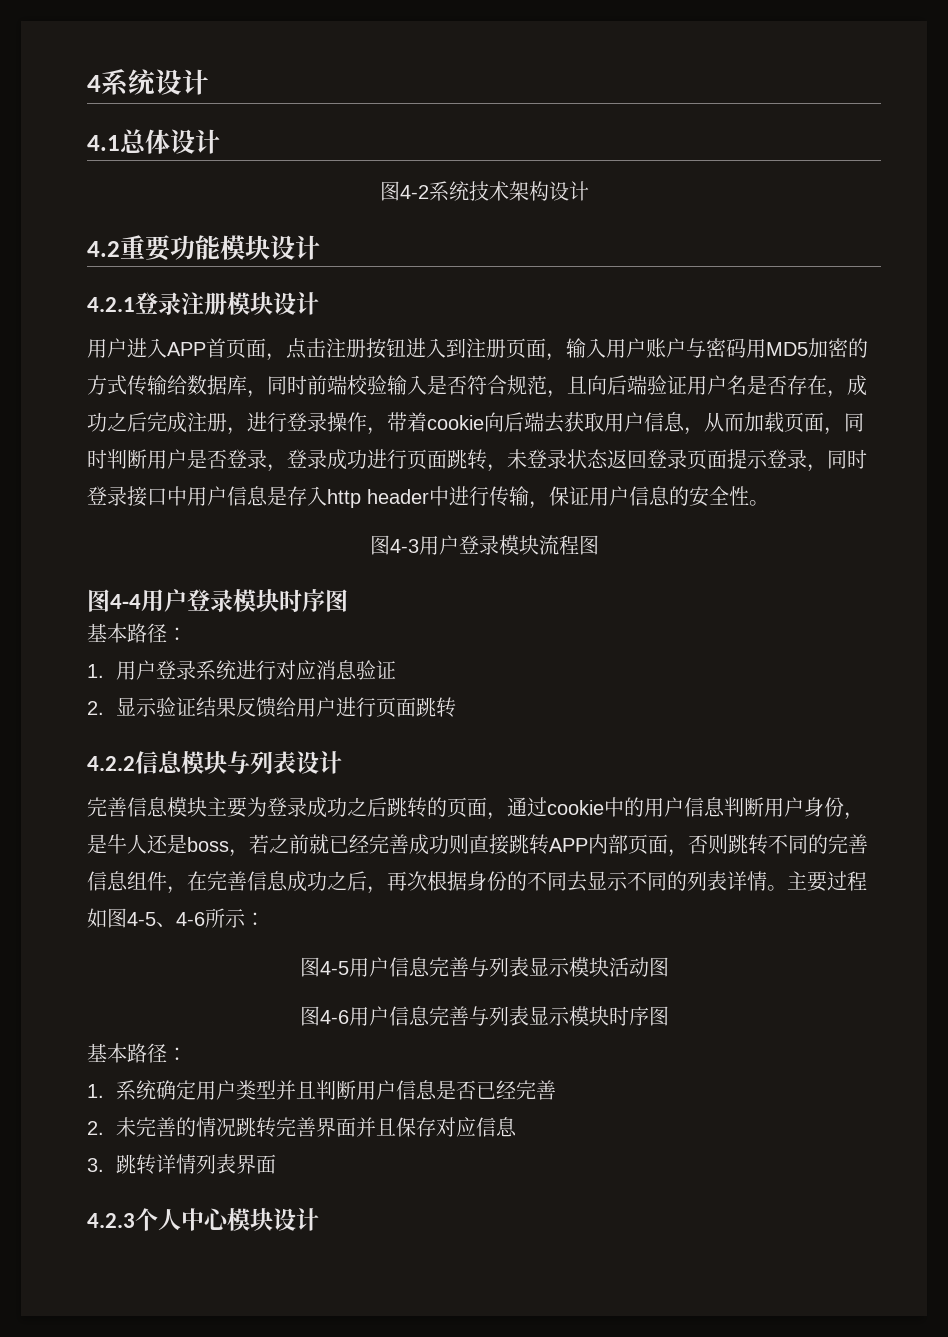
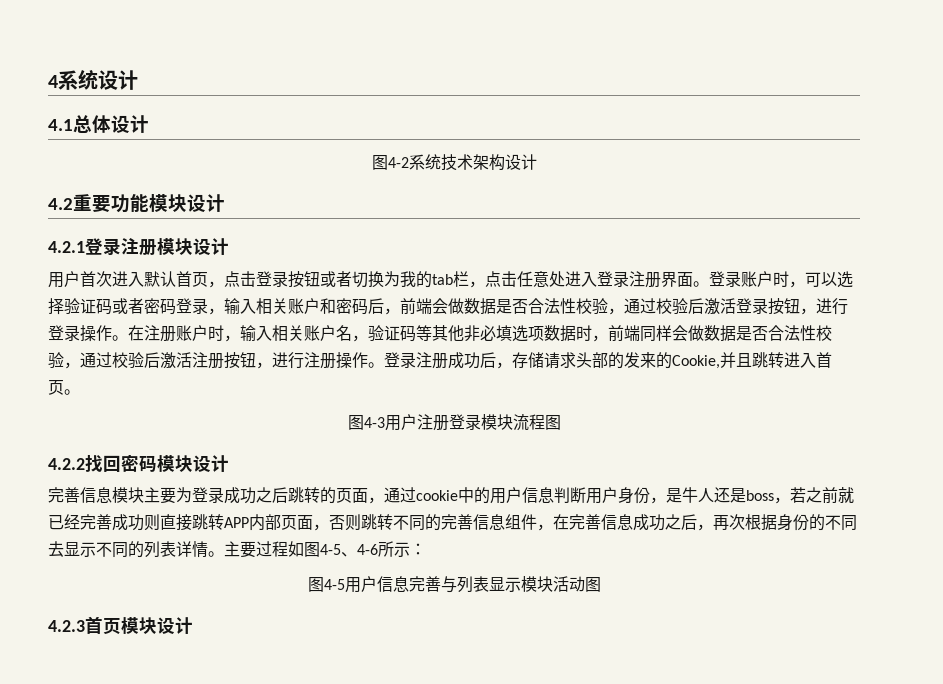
[127,338,868,361] [87,375,867,398] [87,412,864,435] [87,449,867,472] [87,486,749,509] 进入APP首页面，点击注册按钮进入到注册页面，输入用户账户与密码用MD5加密的方式传输给数据库，同时前端校验输入是否符合规范，且向后端验证用户名是否存在，成功之后完成注册，进行登录操作，带着cookie向后端去获取用户信息，从而加载页面，同时判断用户是否登录，登录成功进行页面跳转，未登录状态返回登录页面提示登录，同时登录接口中用户信息是存入http header中进行传输，保证用户信息的安全性 -> [80,271,853,288] [48,298,848,315] [48,325,832,342] [48,352,832,369] [48,380,64,395] 首次进入默认首页，点击登录按钮或者切换为我的tab栏，点击任意处进入登录注册界面。登录账户时，可以选择验证码或者密码登录，输入相关账户和密码后，前端会做数据是否合法性校验，通过校验后激活登录按钮，进行登录操作。在注册账户时，输入相关账户名，验证码等其他非必填选项数据时，前端同样会做数据是否合法性校验，通过校验后激活注册按钮，进行注册操作。登录注册成功后，存储请求头部的发来的Cookie,并且跳转进入首页
(459, 545) none -> [416,414,449,431] 注册
[87,589,348,612] [87,623,187,643] [87,660,396,680] [87,697,456,718] [87,751,296,774] 图4-4用户登录模块时序图 // 基本路径： // 1.用户登录系统进行对应消息验证 // 2.显示验证结果反馈给用户进行页面跳转 // 4.2.2信息模块与列表 -> [48,454,193,472] 4.2.2找回密码模块
[299,1006,669,1026] [87,1043,187,1063] [87,1080,556,1100] [87,1117,517,1138] [87,1154,276,1175] // 图4-6用户信息完善与列表显示模块时序图 // 基本路径： // 1.系统确定用户类型并且判断用户信息是否已经完善 // 2.未完善的情况跳转完善界面并且保存对应信息 // 3.跳转详情列表界面 -> (601, 584) none
[135,1208,230,1231] 个人中心 -> [85,616,121,634] 首页

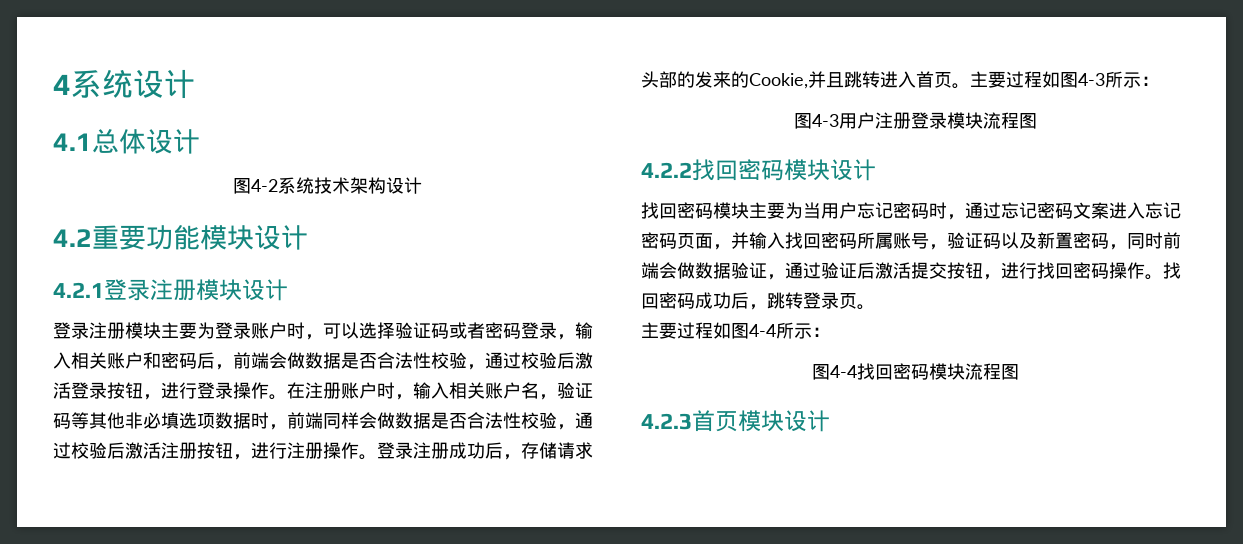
[48,271,709,288] 用户首次进入默认首页，点击登录按钮或者切换为我的tab栏，点击任意处进入登录注册界面。 -> [53,322,215,339] 登录注册模块主要为
(80, 392) none -> [970,71,1159,88] 主要过程如图4-3所示：
[48,487,854,504] [48,514,857,531] [48,541,426,558] [307,576,585,593] 完善信息模块主要为登录成功之后跳转的页面，通过cookie中的用户信息判断用户身份，是牛人还是boss，若之前就已经完善成功则直接跳转APP内部页面，否则跳转不同的完善信息组件，在完善信息成功之后，再次根据身份的不同去显示不同的列表详情。主要过程如图4-5、4-6所示： // 图4-5用户信息完善与列表显示模块活动 -> [641,202,1181,220] [641,232,1181,250] [641,262,1181,280] [641,292,875,310] [641,322,830,339] [812,363,1001,380] 找回密码模块主要为当用户忘记密码时，通过忘记密码文案进入忘记密码页面，并输入找回密码所属账号，验证码以及新置密码，同时前端会做数据验证，通过验证后激活提交按钮，进行找回密码操作。找回密码成功后，跳转登录页。 // 主要过程如图4-4所示： // 图4-4找回密码模块流程

